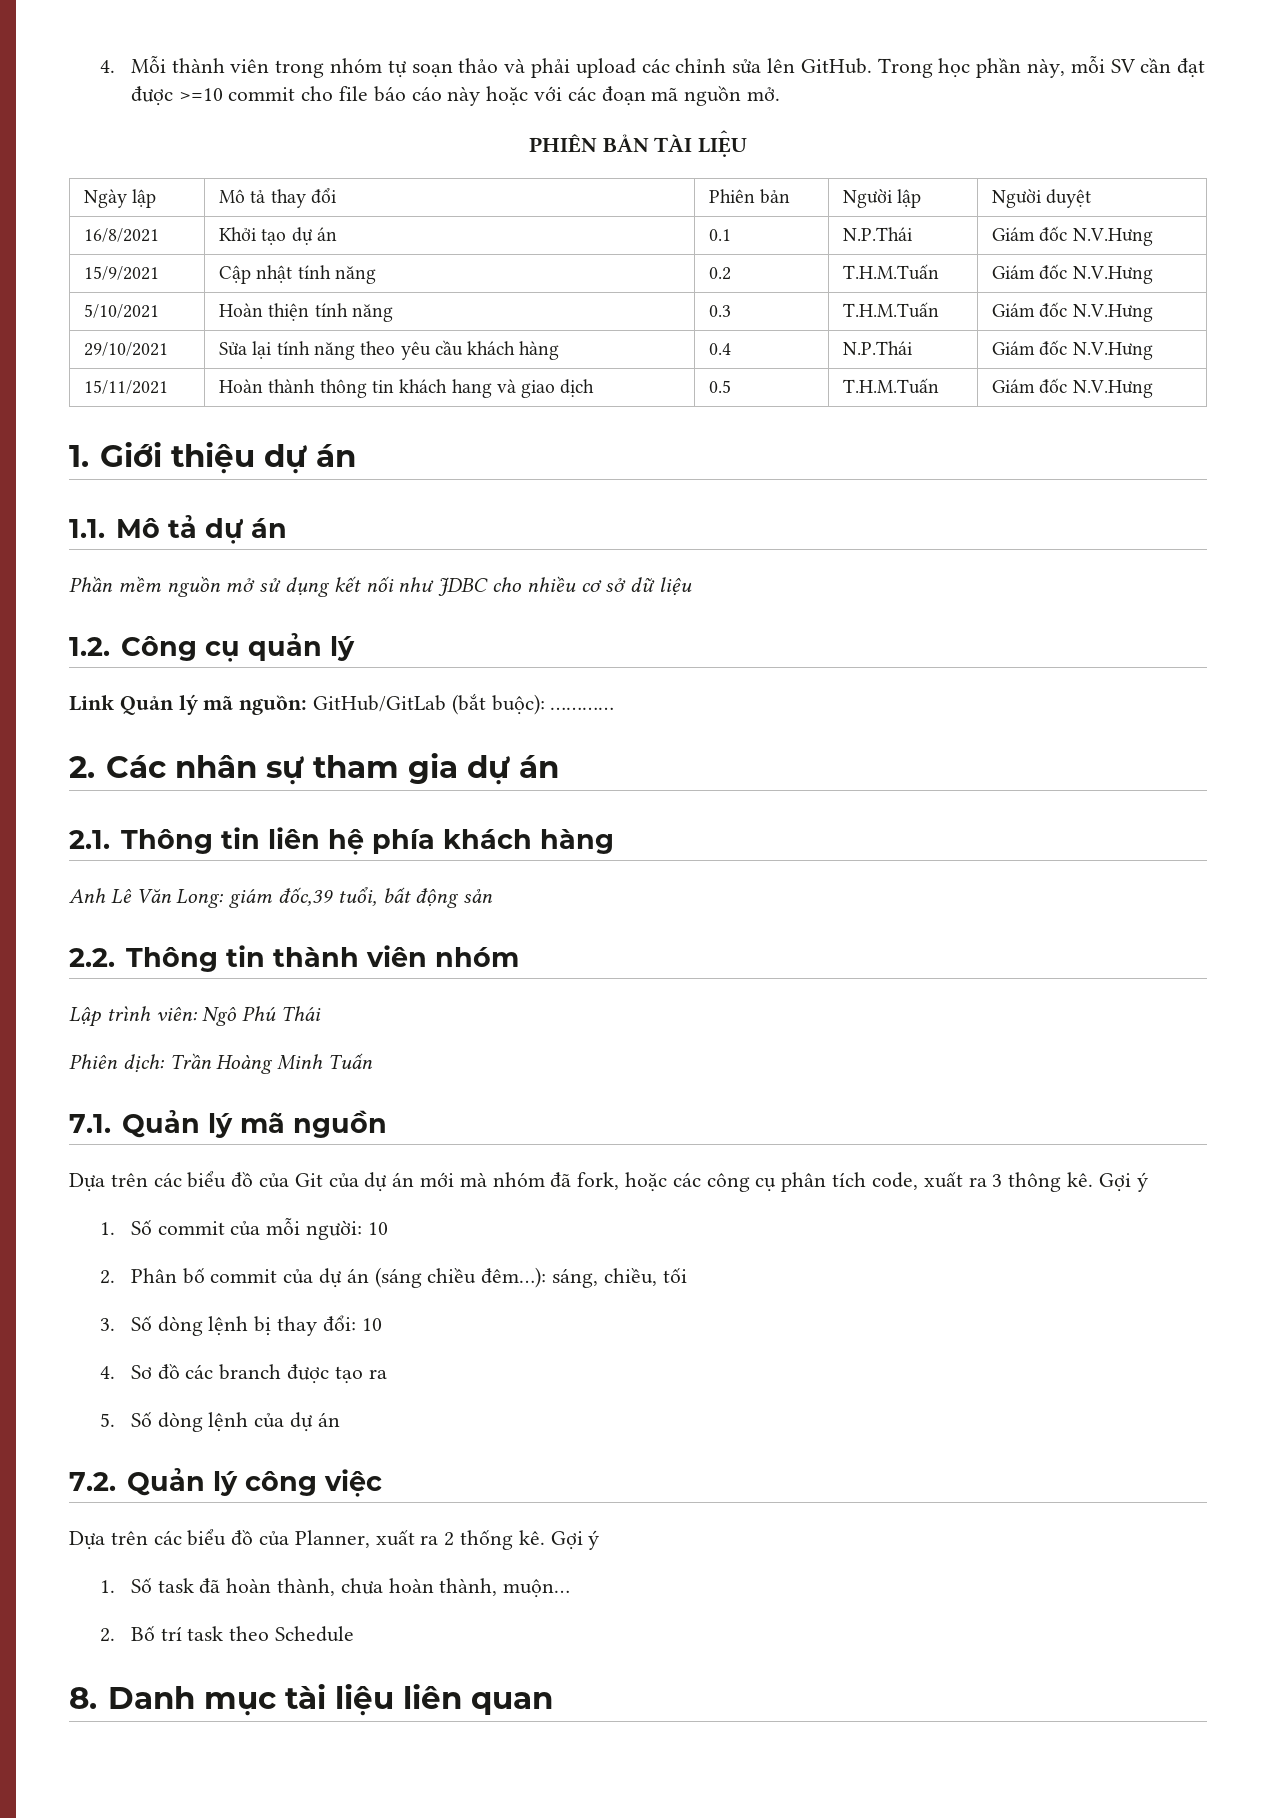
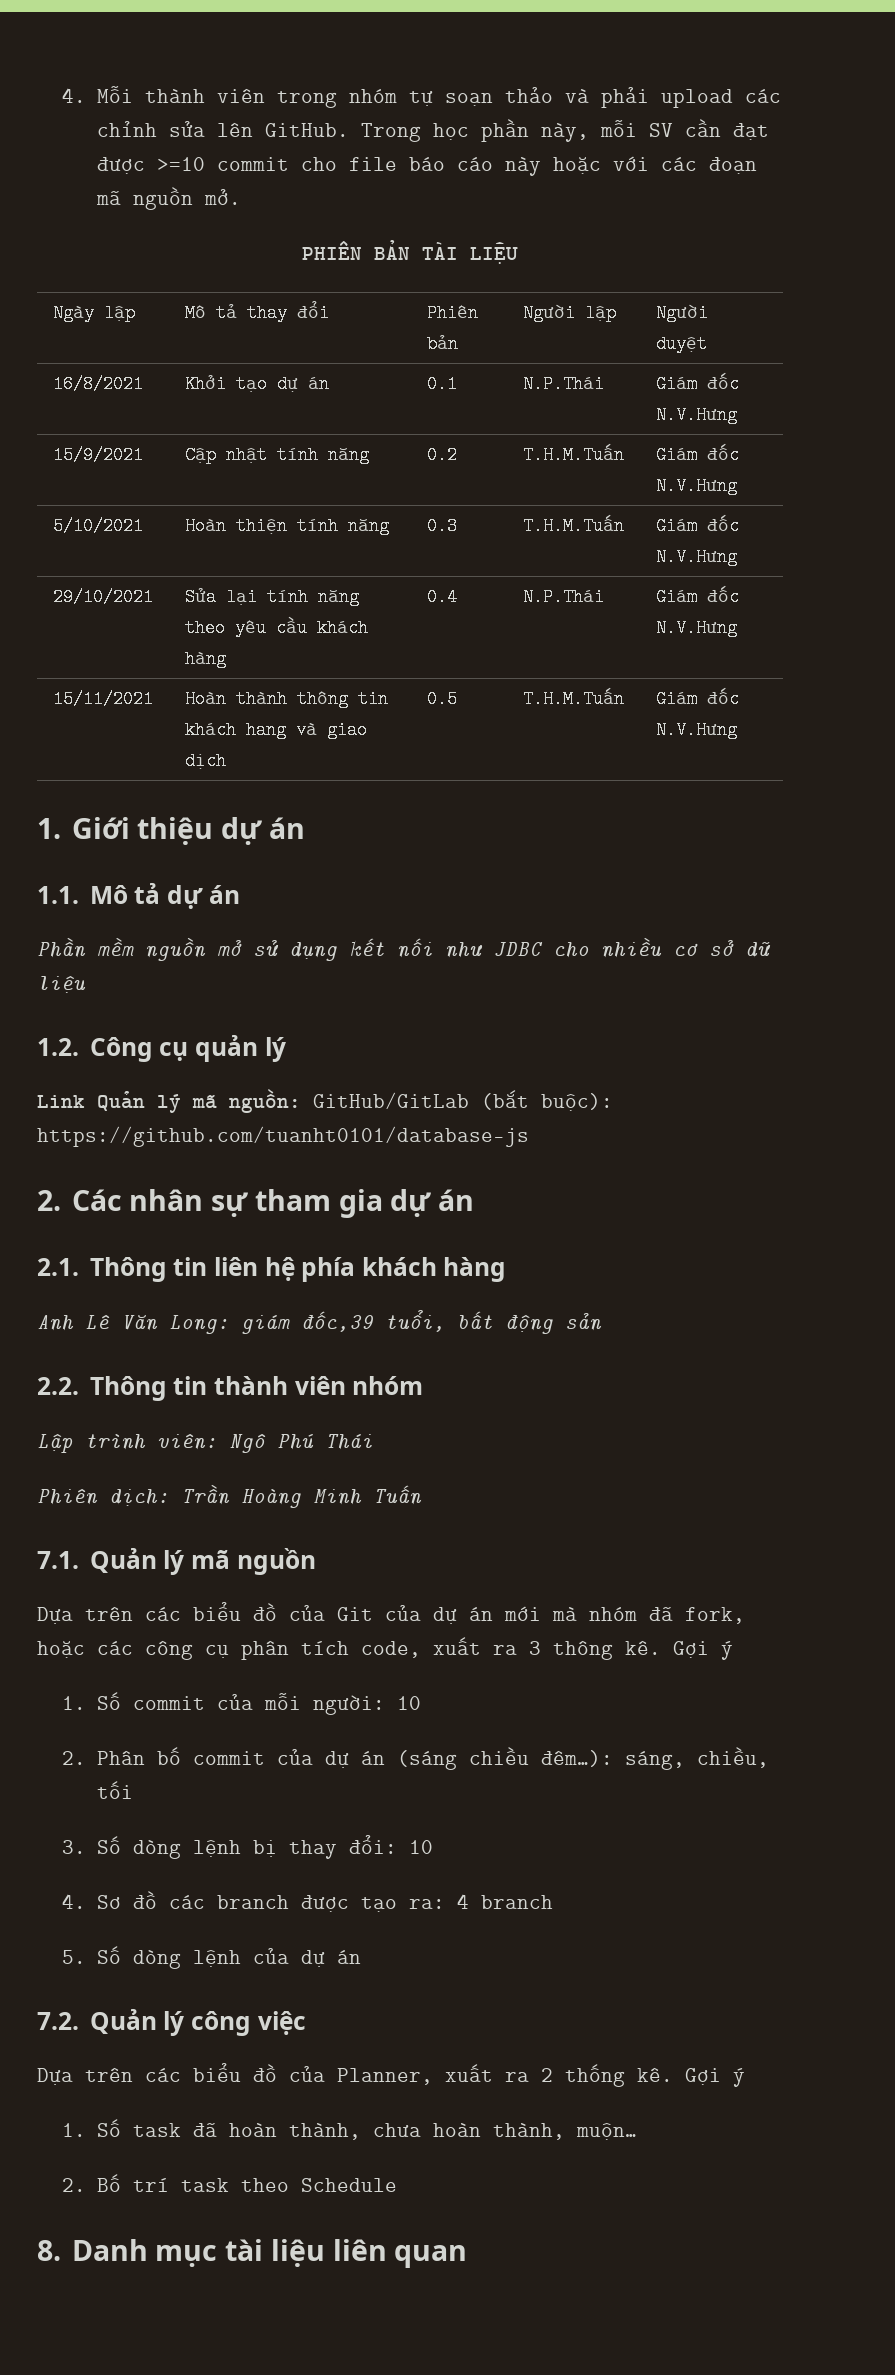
[550,707,615,710] ………… -> [37,1126,529,1147] https://github.com/tuanht0101/database-js
[368,1369,387,1379] ra -> [409,1894,554,1909] ra: 4 branch

